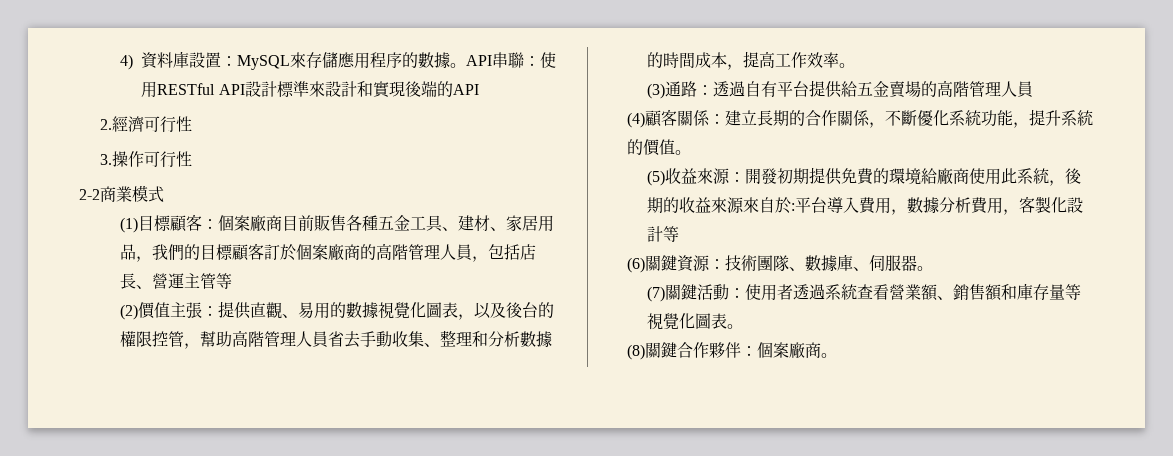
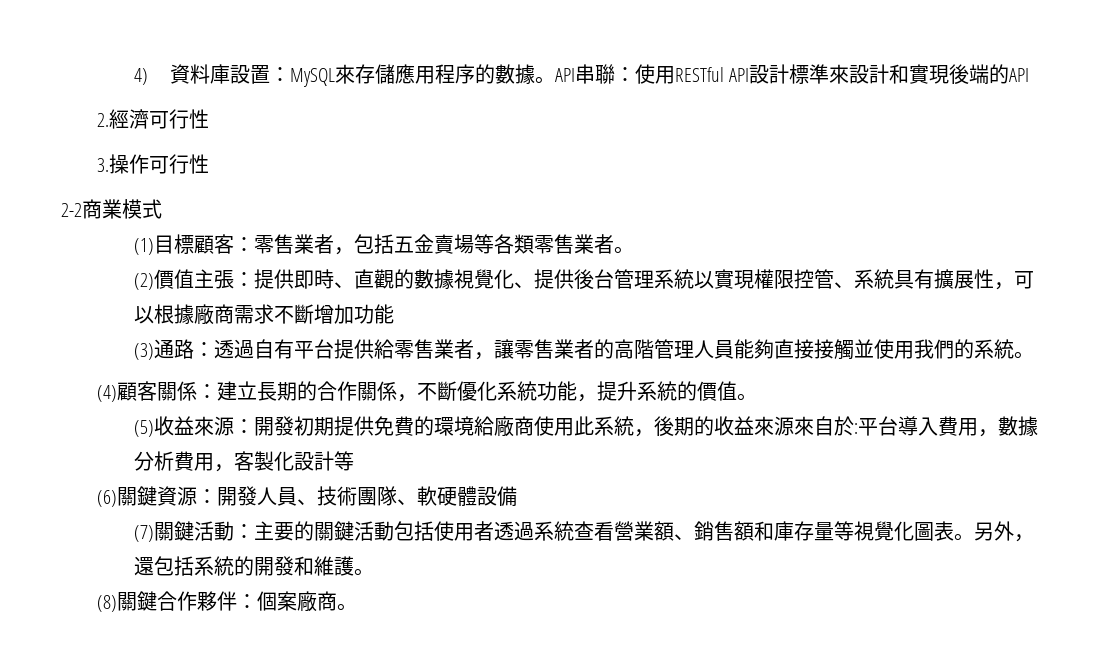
[218,215,555,232] [120,243,537,262] [120,273,233,289] 個案廠商目前販售各種五金工具、建材、家居用品，我們的目標顧客訂於個案廠商的高階管理人員，包括店長、營運主管等 -> [253,234,634,255] 零售業者，包括五金賣場等各類零售業者。
[250,302,331,319] 直觀、易用 -> [293,269,394,289] 即時、直觀
[426,302,555,320] [120,330,553,349] [647,51,856,70] 圖表，以及後台的權限控管，幫助高階管理人員省去手動收集、整理和分析數據的時間成本，提高工作效率。 -> [513,269,1034,290] [133,304,394,325] 、提供後台管理系統以實現權限控管、系統具有擴展性，可以根據廠商需求不斷增加功能
[857,80,1034,98] 五金賣場的高階管理人員 -> [393,339,1034,360] 零售業者，讓零售業者的高階管理人員能夠直接接觸並使用我們的系統。
[724,254,933,272] 技術團隊、數據庫、伺服器。 -> [217,486,518,507] 開發人員、技術團隊、軟硬體設備
(746, 293) none -> [253,521,434,541] 主要的關鍵活動包括
(744, 326) none -> [973,521,1034,542] [133,556,374,576] 另外，還包括系統的開發和維護。

